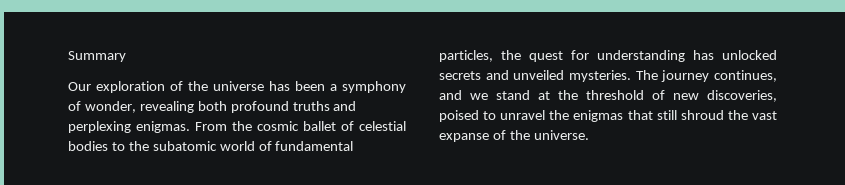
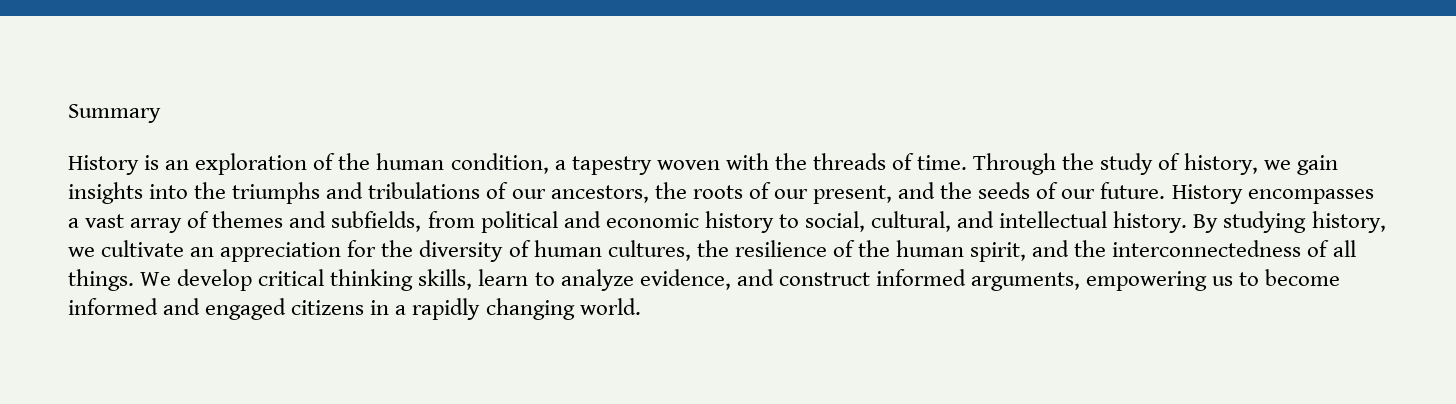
[68,81,406,93] [68,101,357,113] [68,121,406,133] [68,141,354,151] [439,50,777,62] [439,70,777,82] [439,90,777,102] [439,110,777,122] [439,130,589,142] Our exploration of the universe has been a symphony of wonder, revealing both profound truths and perplexing enigmas. From the cosmic ballet of celestial bodies to the subatomic world of fundamental particles, the quest for understanding has unlocked secrets and unveiled mysteries. The journey continues, and we stand at the threshold of new discoveries, poised to unravel the enigmas that still shroud the vast expanse of the universe. -> [68,153,1338,175] [68,182,1374,204] [68,211,1386,233] [68,240,1356,262] [68,269,1341,291] [68,298,641,320] History is an exploration of the human condition, a tapestry woven with the threads of time. Through the study of history, we gain insights into the triumphs and tribulations of our ancestors, the roots of our present, and the seeds of our future. History encompasses a vast array of themes and subfields, from political and economic history to social, cultural, and intellectual history. By studying history, we cultivate an appreciation for the diversity of human cultures, the resilience of the human spirit, and the interconnectedness of all things. We develop critical thinking skills, learn to analyze evidence, and construct informed arguments, empowering us to become informed and engaged citizens in a rapidly changing world.

